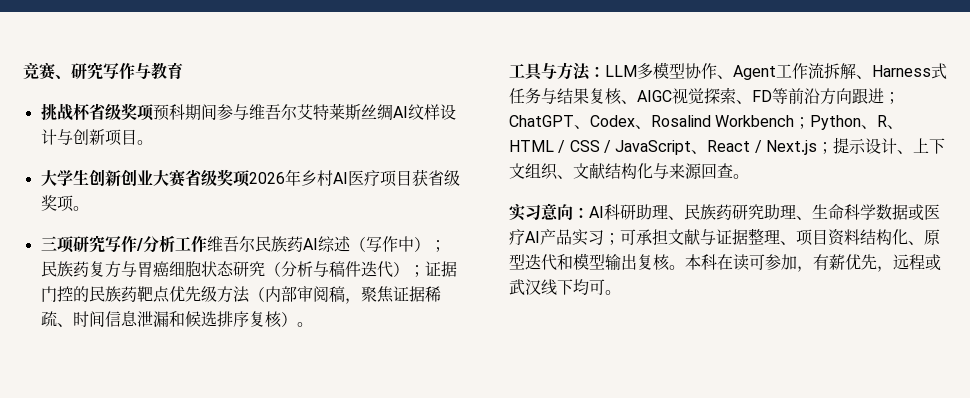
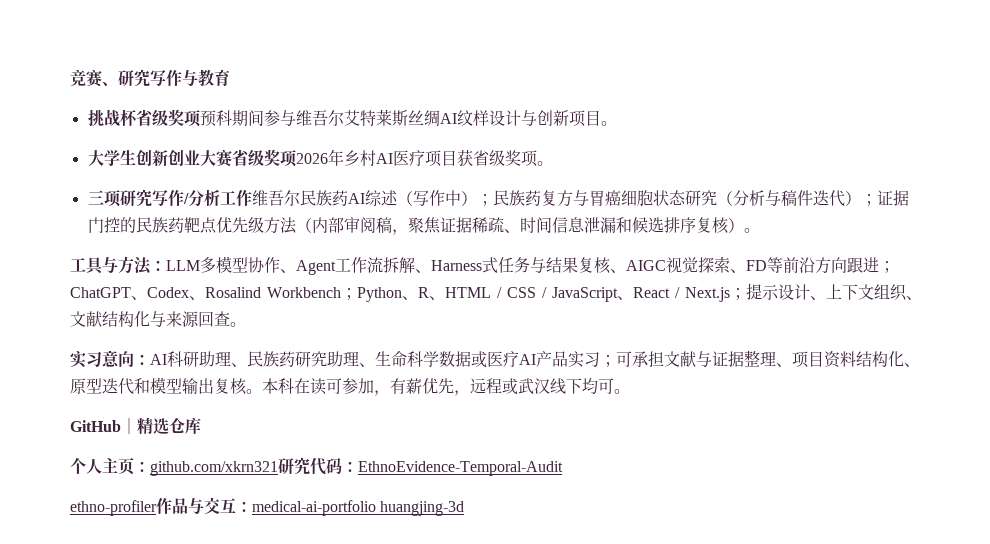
(621, 292) none -> [70,417,201,435] [70,457,563,476] [70,497,465,516] // GitHub｜精选仓库 // 个人主页：github.com/xkrn321研究代码：EthnoEvidence-Temporal-Audit // ethno-profiler作品与交互：medical-ai-portfolio huangjing-3d

